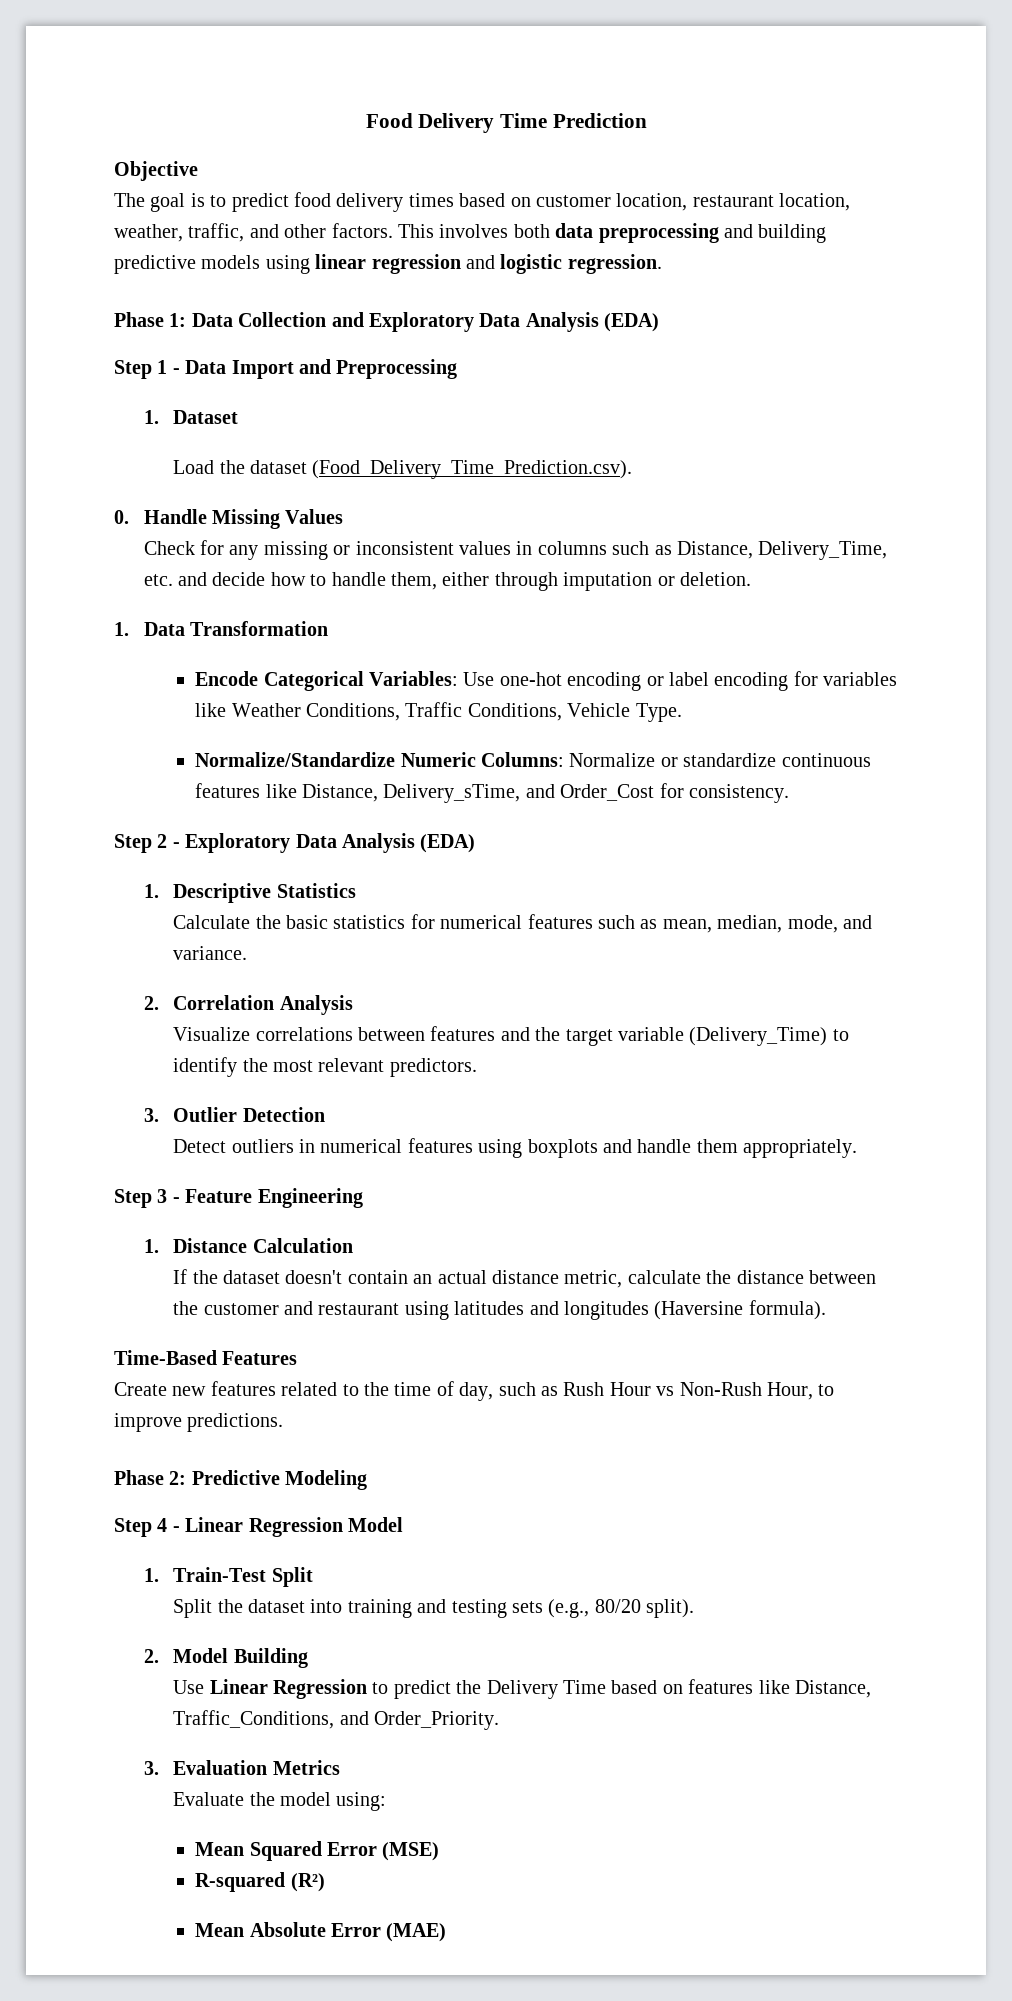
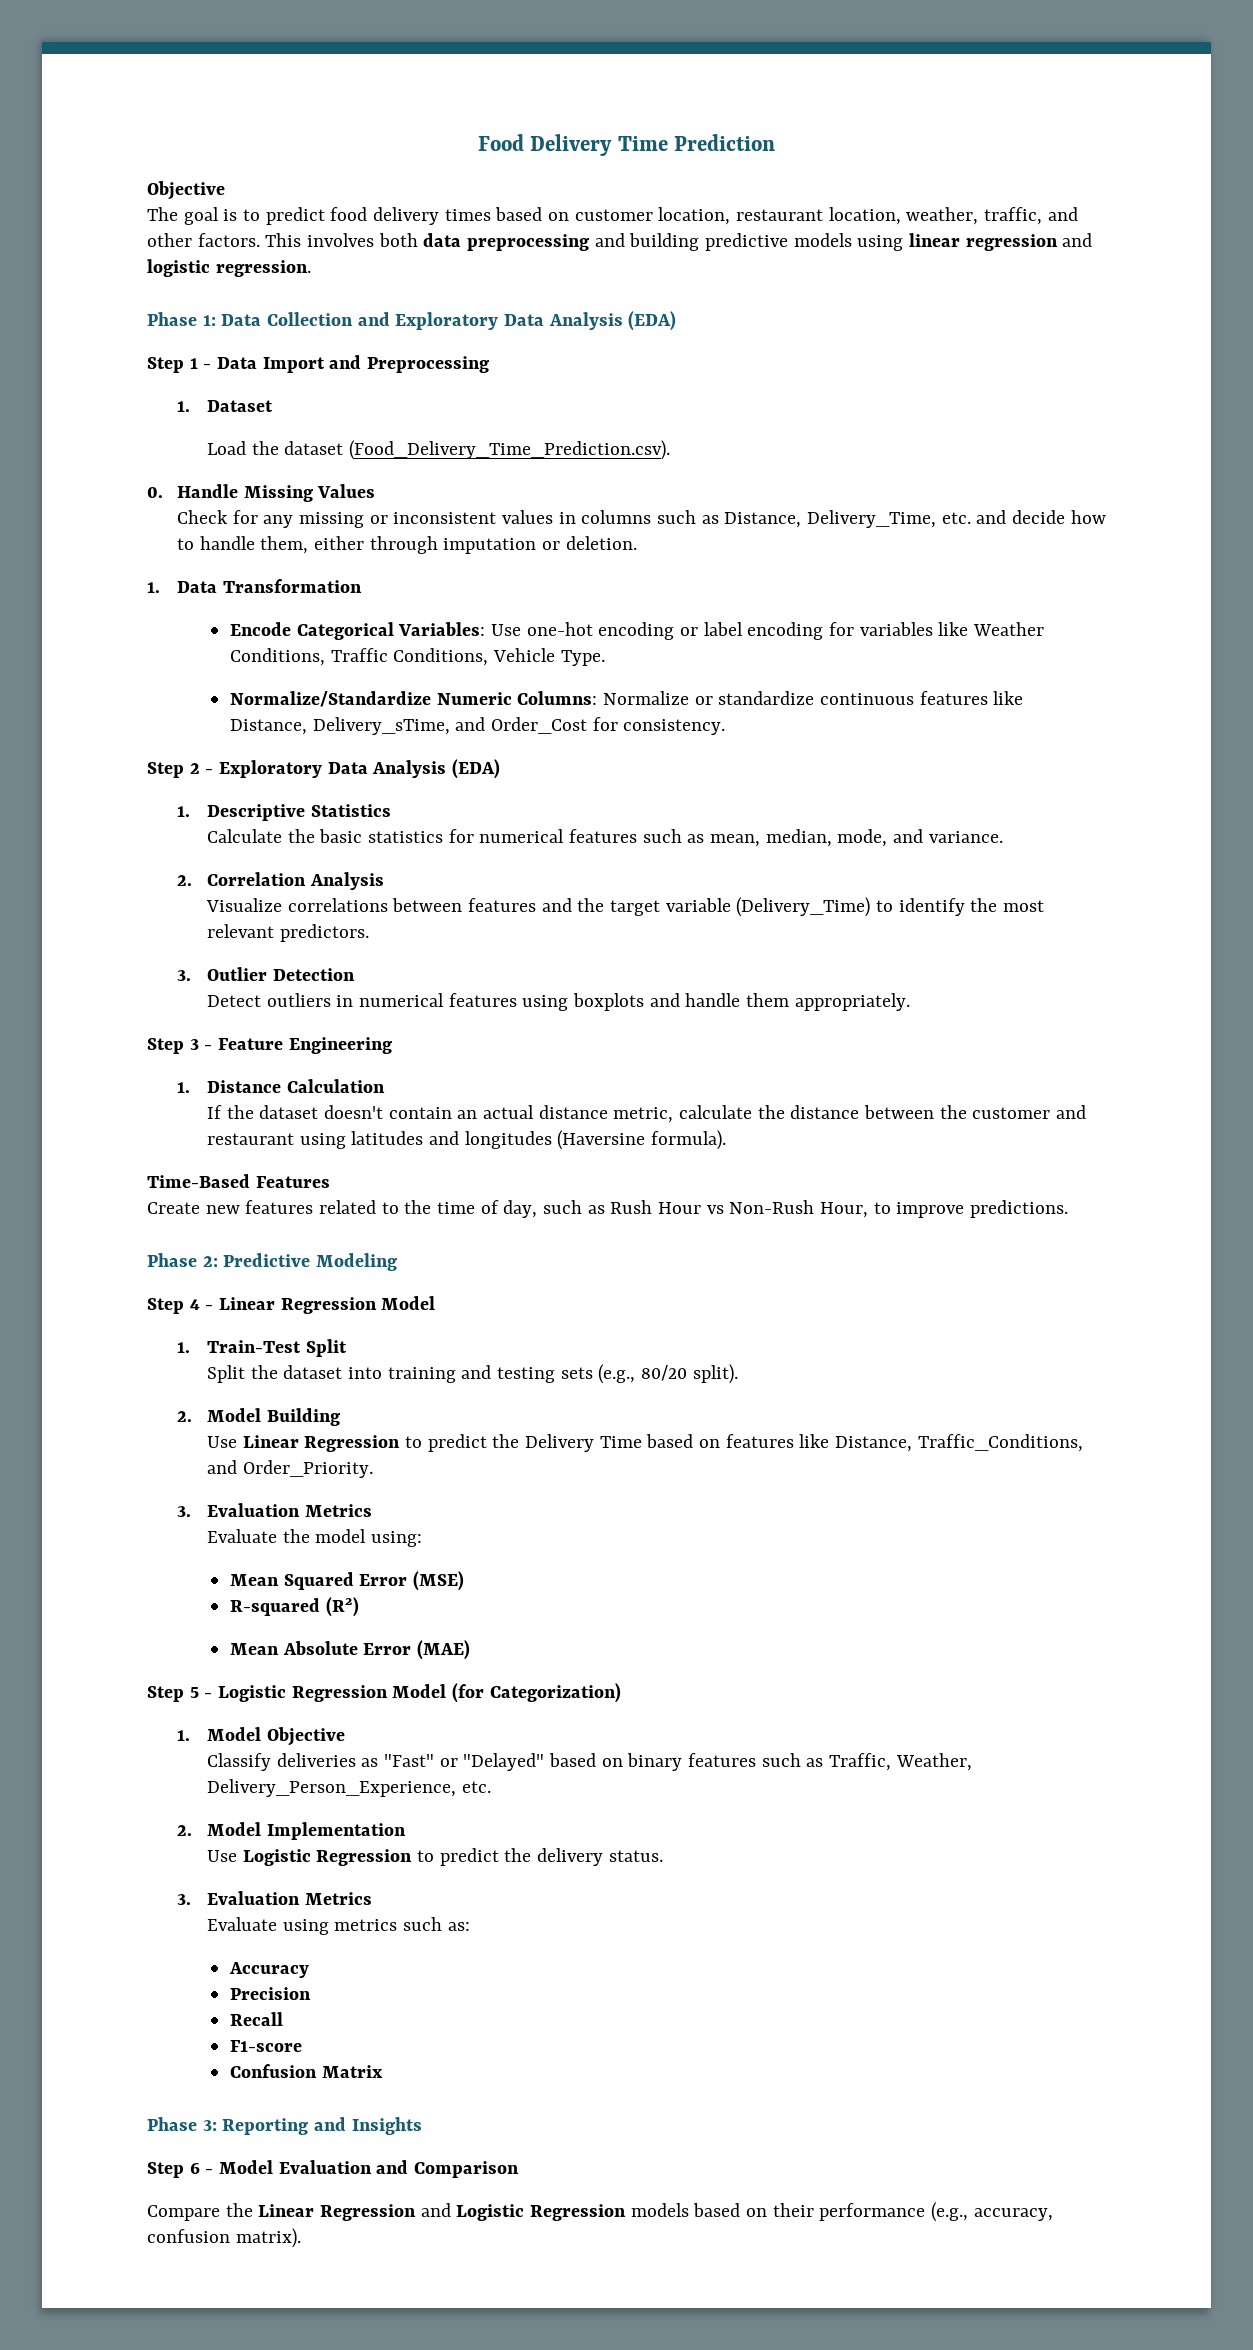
(447, 1932) none -> [147,1683,621,1703] [176,1727,345,1746] [206,1753,972,1771] [206,1779,491,1797] [176,1822,406,1840] [206,1848,663,1866] [176,1891,372,1905] [206,1917,470,1935] [229,1962,310,1978] [230,1987,312,2000] [230,2012,284,2026] [230,2040,303,2052] [230,2064,383,2078] [147,2117,422,2135] [147,2160,520,2178] [147,2202,1053,2222] [147,2228,301,2248] // Step 5 - Logistic Regression Model (for Categorization) // 1. Model Objective // Classify deliveries as "Fast" or "Delayed" based on binary features such as Traffic, Weather, Delivery_Person_Experience, etc. // 2. Model Implementation // Use Logistic Regression to predict the delivery status. // 3. Evaluation Metrics // Evaluate using metrics such as: // Accuracy // Precision // Recall // F1-score // Confusion Matrix // Phase 3: Reporting and Insights // Step 6 - Model Evaluation and Comparison // Compare the Linear Regression and Logistic Regression models based on their performance (e.g., accuracy, confusion matrix).

